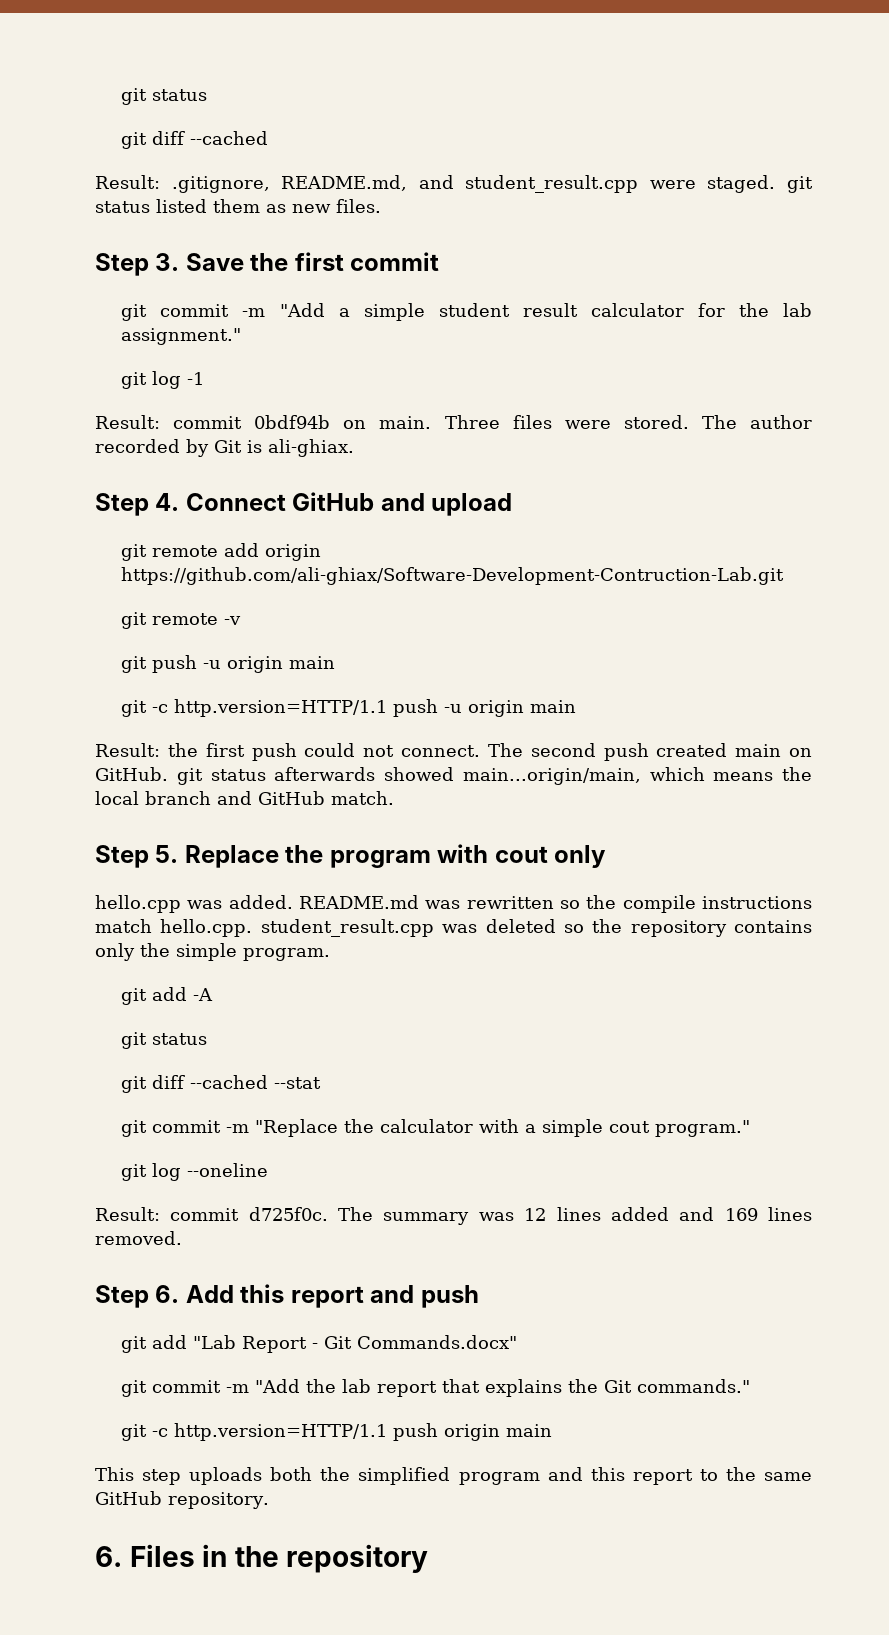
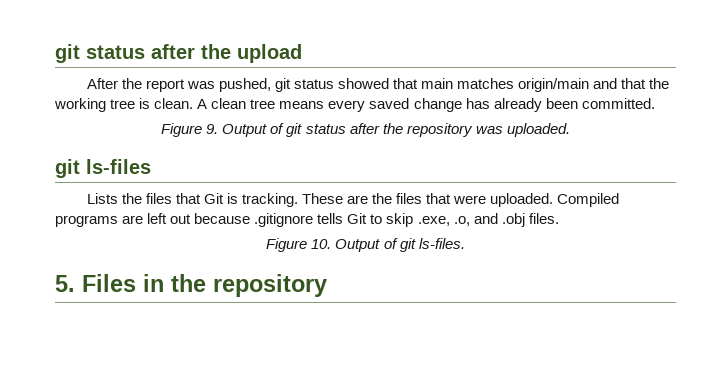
[121,88,208,105] [121,131,269,149] [95,175,813,193] [95,199,381,213] [95,252,440,276] [121,303,812,321] [121,328,242,345] [121,371,205,389] [95,415,813,429] [95,439,354,457] [95,492,513,516] [121,543,322,561] [121,567,785,585] [121,612,242,629] [121,655,336,673] [121,699,577,717] [95,743,813,761] [95,767,812,785] [95,791,394,805] [95,844,607,868] [95,895,812,913] [95,919,812,937] [95,943,330,961] [121,987,214,1005] [121,1032,208,1049] [121,1075,322,1093] [121,1119,751,1137] [121,1163,269,1181] [95,1207,813,1225] [95,1231,182,1245] [95,1284,479,1308] [121,1335,518,1353] [121,1379,751,1397] [121,1423,553,1441] [95,1467,813,1485] [95,1491,269,1509] [95,1546,122,1567] git status // git diff --cached // Result: .gitignore, README.md, and student_result.cpp were staged. git status listed them as new files. // Step 3. Save the first commit // git commit -m "Add a simple student result calculator for the lab assignment." // git log -1 // Result: commit 0bdf94b on main. Three files were stored. The author recorded by Git is ali-ghiax. // Step 4. Connect GitHub and upload // git remote add origin https://github.com/ali-ghiax/Software-Development-Contruction-Lab.git // git remote -v // git push -u origin main // git -c http.version=HTTP/1.1 push -u origin main // Result: the first push could not connect. The second push created main on GitHub. git status afterwards showed main...origin/main, which means the local branch and GitHub match. // Step 5. Replace the program with cout only // hello.cpp was added. README.md was rewritten so the compile instructions match hello.cpp. student_result.cpp was deleted so the repository contains only the simple program. // git add -A // git status // git diff --cached --stat // git commit -m "Replace the calculator with a simple cout program." // git log --oneline // Result: commit d725f0c. The summary was 12 lines added and 169 lines removed. // Step 6. Add this report and push // git add "Lab Report - Git Commands.docx" // git commit -m "Add the lab report that explains the Git commands." // git -c http.version=HTTP/1.1 push origin main // This step uploads both the simplified program and this report to the same GitHub repository. // 6. -> [55,44,302,63] [86,78,670,92] [54,98,655,112] [161,123,570,137] [55,159,151,178] [86,193,620,207] [55,213,559,227] [266,238,465,252] [55,275,75,292] git status after the upload // After the report was pushed, git status showed that main matches origin/main and that the working tree is clean. A clean tree means every saved change has already been committed. // Figure 9. Output of git status after the repository was uploaded. // git ls-files // Lists the files that Git is tracking. These are the files that were uploaded. Compiled programs are left out because .gitignore tells Git to skip .exe, .o, and .obj files. // Figure 10. Output of git ls-files. // 5.

